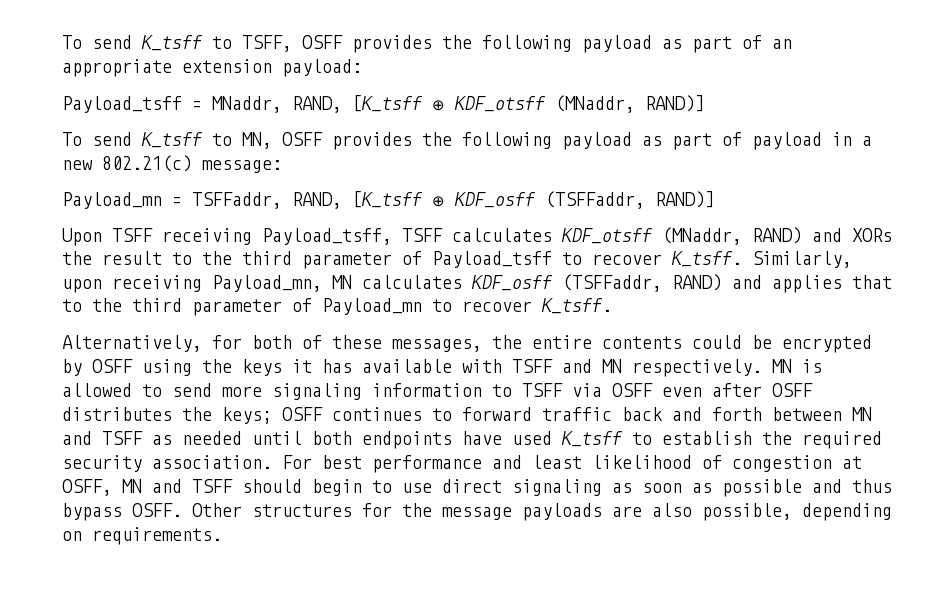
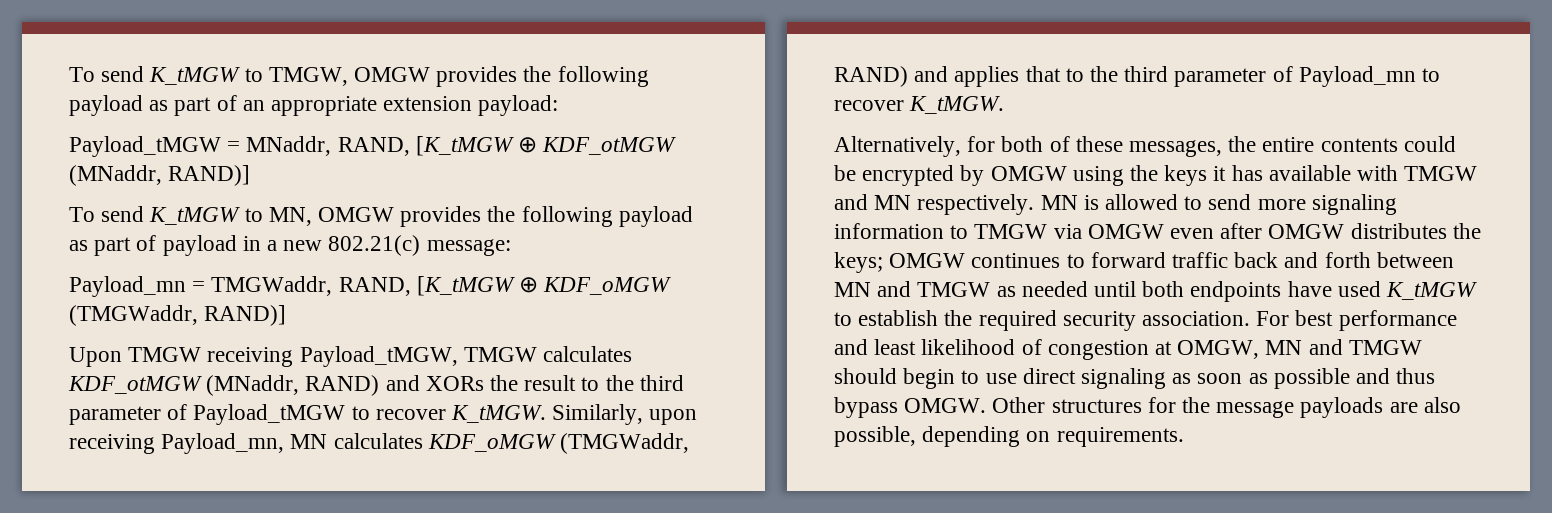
[62,35,343,52] To send K_tsff to TSFF, OSFF -> [69,66,431,86] To send K_tMGW to TMGW, OMGW
[62,96,182,113] Payload_tsff -> [69,136,221,157] Payload_tMGW
[352,95,546,112] [K_tsff ⊕ KDF_otsff -> [415,136,677,156] [K_tMGW ⊕ KDF_otMGW
[141,132,203,148] K_tsff -> [149,207,241,225] K_tMGW
[282,132,323,146] OSFF -> [318,207,395,222] OMGW
[192,191,715,209] [62,228,653,246] TSFFaddr, RAND, [K_tsff ⊕ KDF_osff (TSFFaddr, RAND)] // Upon TSFF receiving Payload_tsff, TSFF calculates KDF_otsff -> [211,276,672,296] [69,305,287,326] [69,346,633,367] [68,376,202,394] TMGWaddr, RAND, [K_tMGW ⊕ KDF_oMGW (TMGWaddr, RAND)] // Upon TMGW receiving Payload_tMGW, TMGW calculates KDF_otMGW
[432,251,742,268] Payload_tsff to recover K_tsff. -> [193,404,547,425] Payload_tMGW to recover K_tMGW.
[471,274,662,292] KDF_osff (TSFFaddr, -> [427,433,690,454] KDF_oMGW (TMGWaddr,
[541,298,612,314] K_tsff. -> [909,96,1005,114] K_tMGW.
[92,359,133,373] OSFF -> [990,166,1067,181] OMGW
[512,359,553,373] TSFF -> [1404,166,1478,181] TMGW
[522,383,653,397] TSFF via OSFF -> [974,224,1164,239] TMGW via OMGW
[772,383,813,397] OSFF -> [1268,224,1345,239] OMGW
[282,407,323,421] OSFF -> [889,253,966,268] OMGW
[102,431,143,445] TSFF -> [917,282,991,297] TMGW
[561,431,623,447] K_tsff -> [1386,282,1478,300] K_tMGW
[62,479,233,496] OSFF, MN and TSFF -> [1177,339,1422,359] OMGW, MN and TMGW
[132,503,182,517] OSFF. -> [904,398,987,413] OMGW.

